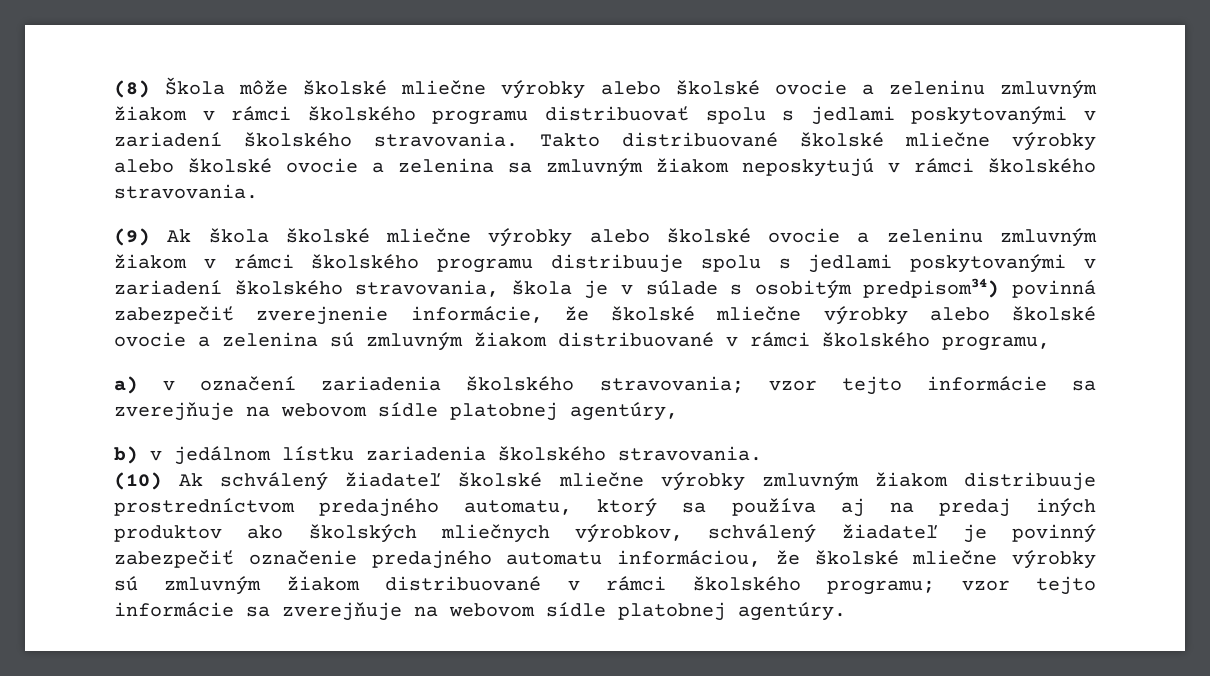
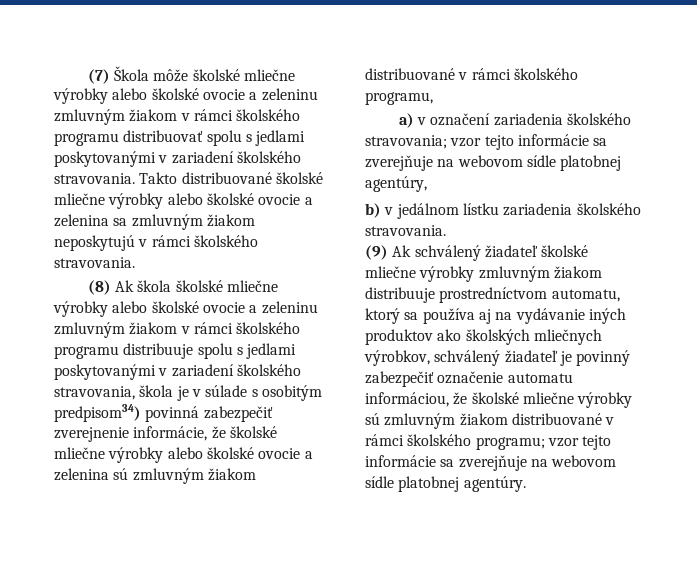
[114,80,150,98] (8) -> [87,69,110,84] (7)
[114,228,150,246] (9) -> [87,280,111,295] (8)
[114,472,162,490] (10) -> [365,245,388,260] (9)
[319,498,440,517] predajného -> (548, 295) none
[938,498,1011,517] predaj -> [515,308,585,324] vydávanie
[371,550,492,569] predajného -> (504, 377) none

